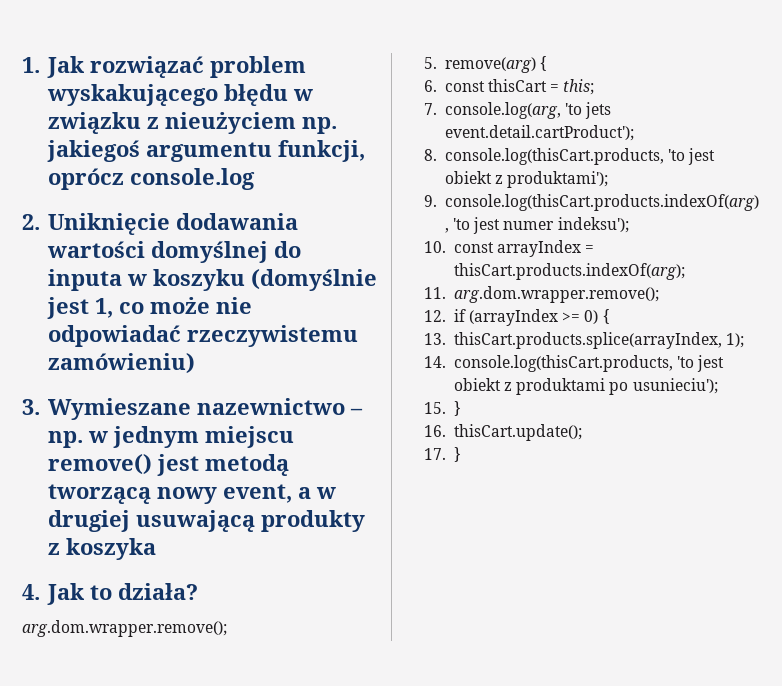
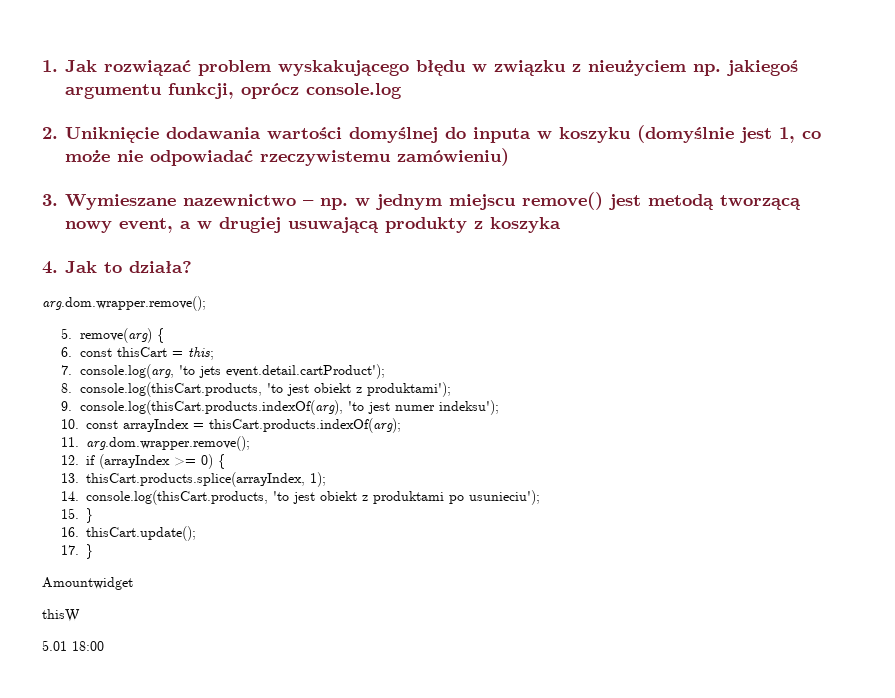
(461, 454) none -> [42,577,133,590] [42,609,80,622] [42,640,104,651] // Amountwidget // thisW // 5.01 18:00

